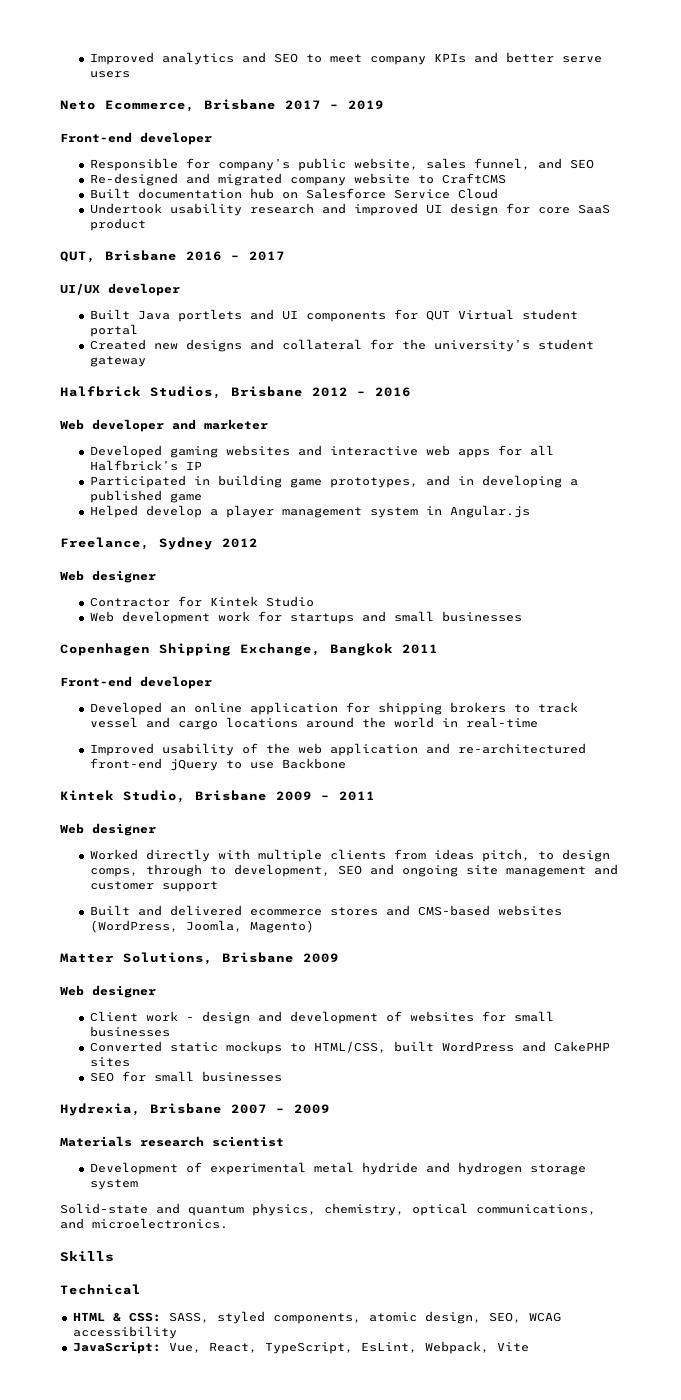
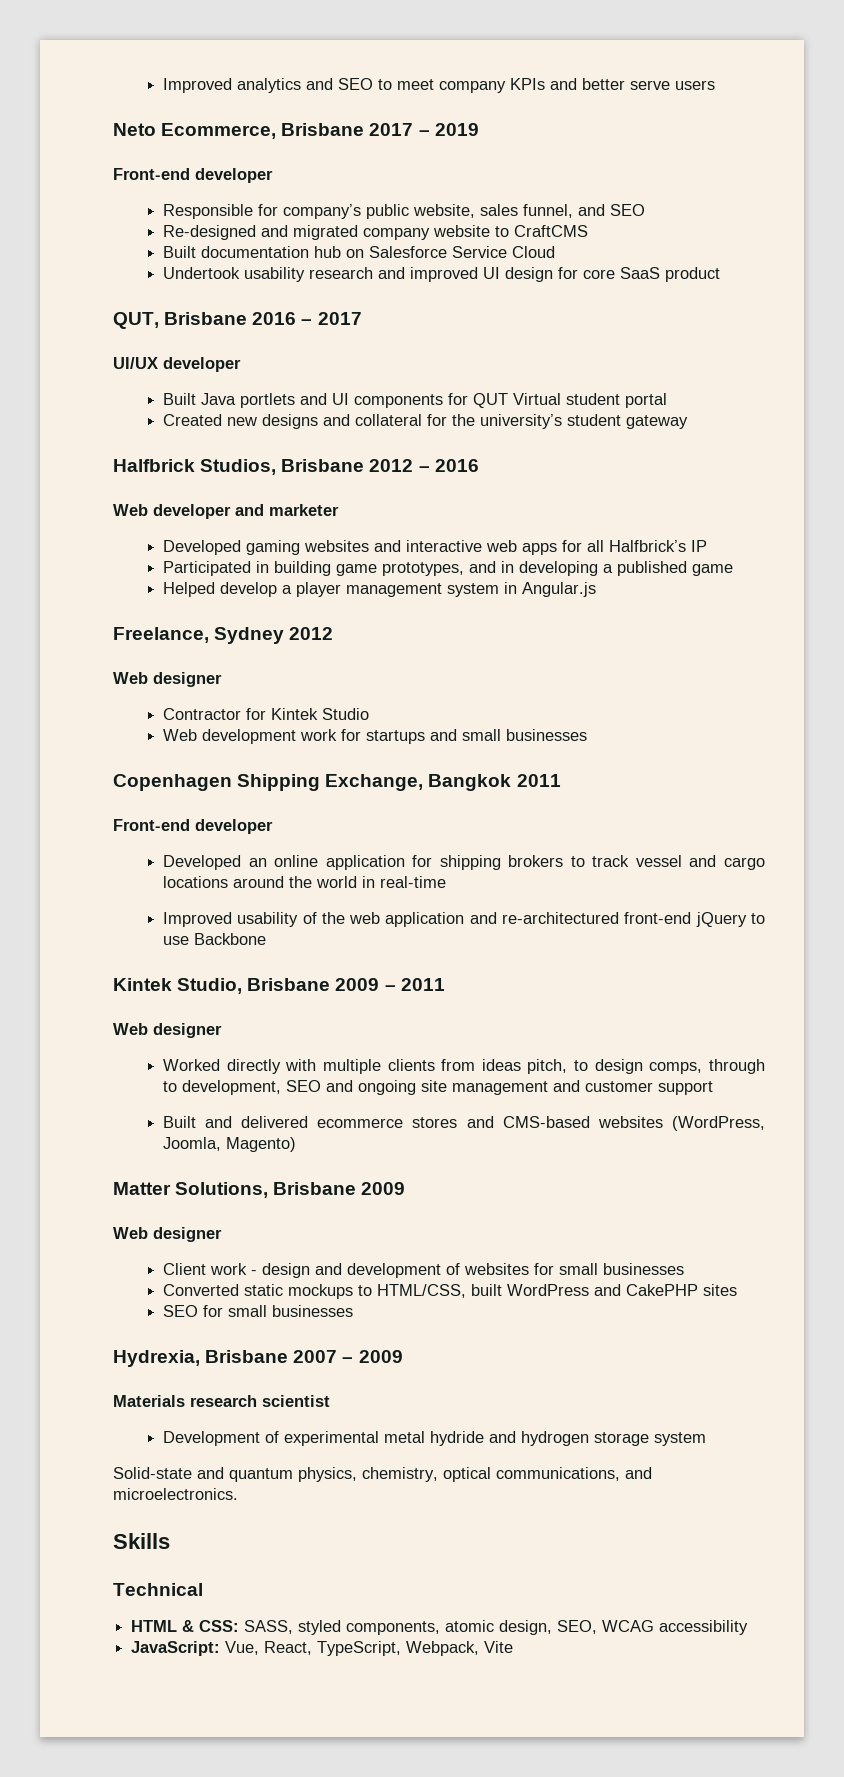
[360,1342,417,1353] EsLint, -> (402, 1648) none

